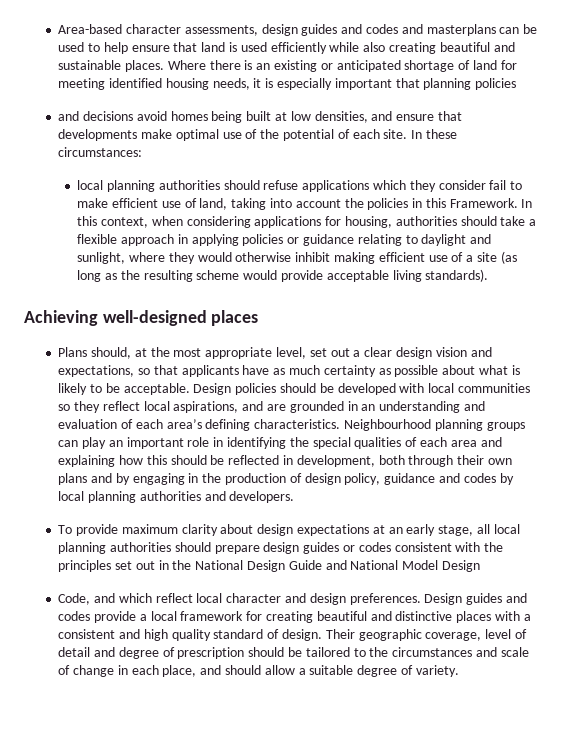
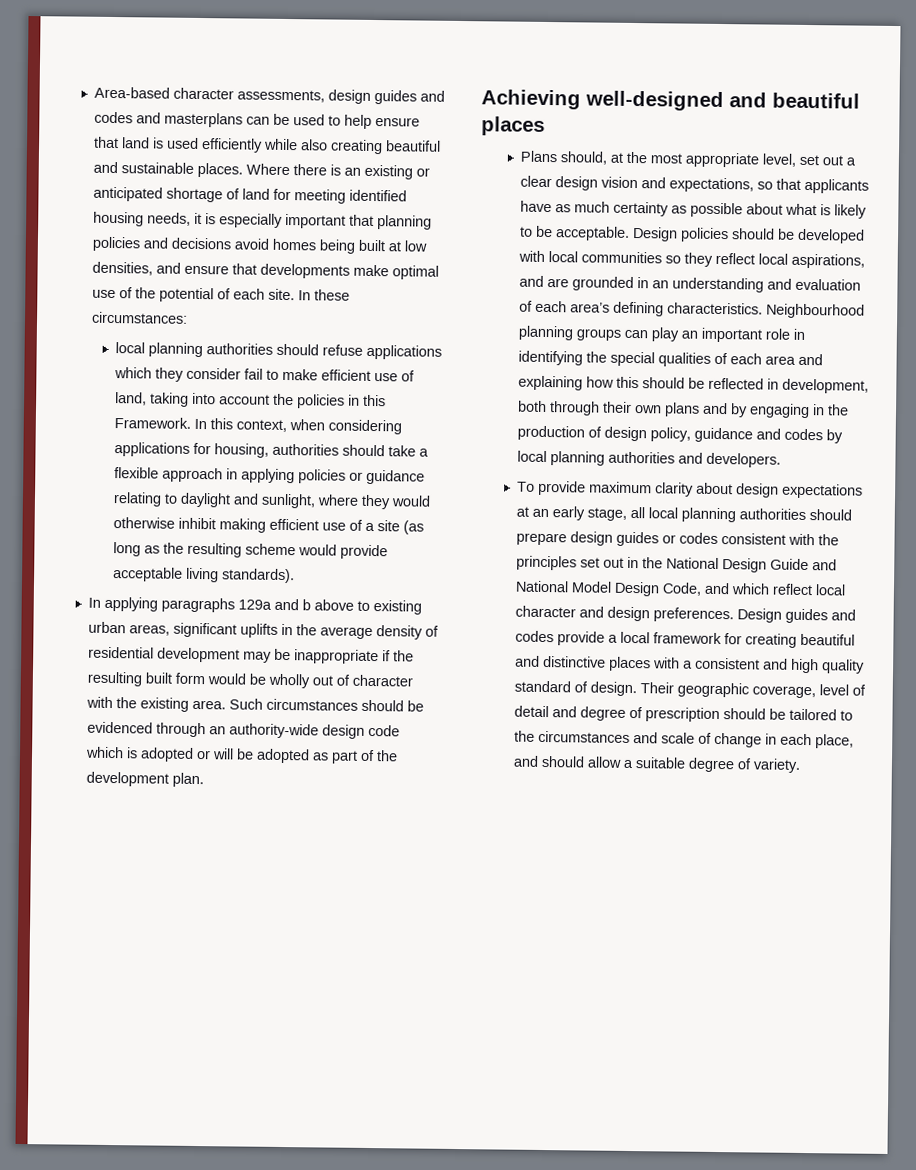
(517, 84) // -> (141, 244) none
(489, 275) none -> [88,596,423,615] [88,621,440,640] [88,646,415,665] [87,671,414,689] [86,696,425,712] [87,721,401,739] [85,746,399,764] [86,771,205,788] // In applying paragraphs 129a and b above to existing urban areas, significant uplifts in the average density of residential development may be inappropriate if the resulting built form would be wholly out of character with the existing area. Such circumstances should be evidenced through an authority-wide design code which is adopted or will be adopted as part of the development plan.
(207, 318) none -> [729,92,860,109] and beautiful
(480, 566) // -> (661, 589) none

